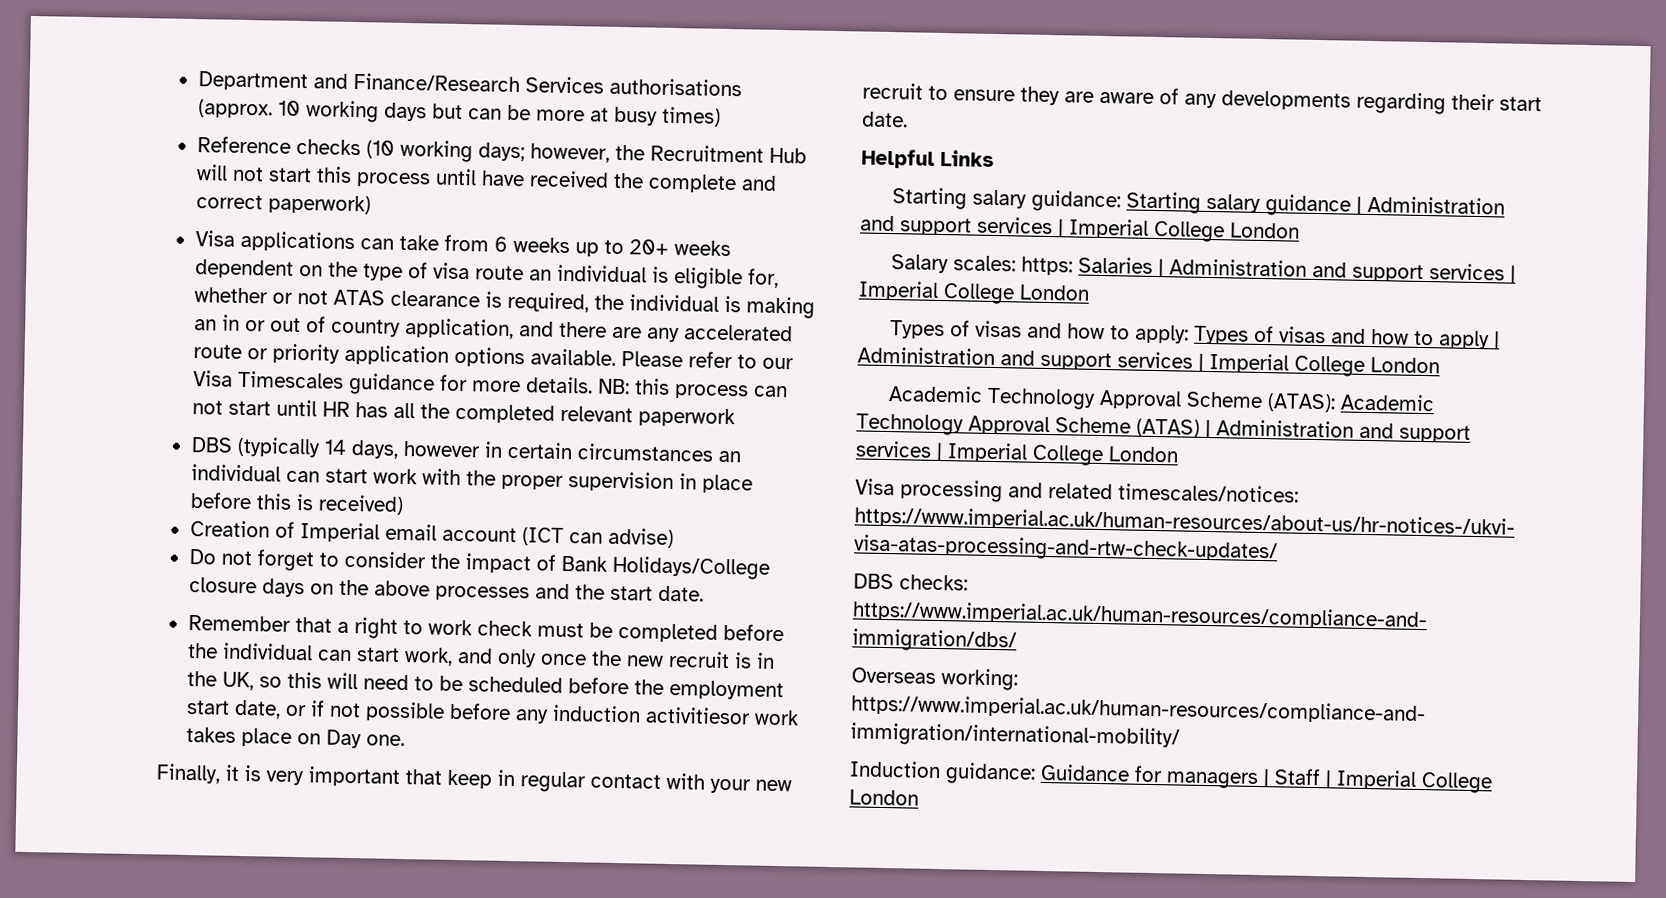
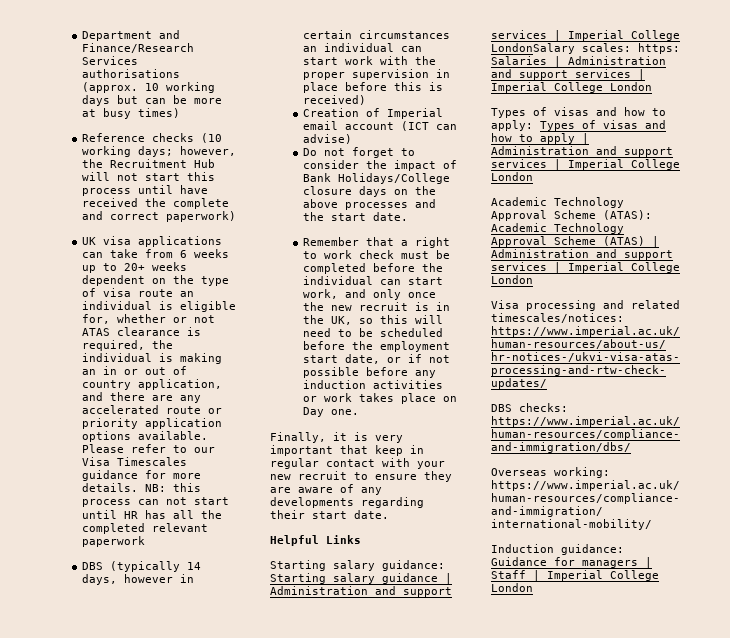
[194,230,235,247] Visa -> [82,236,132,245] UK visa
[644,706,751,725] activitiesor -> [373,380,444,389] [303,396,318,402] activities or
[1230,222,1300,239] [891,254,950,274] London // Salary -> [491,43,575,54] LondonSalary

